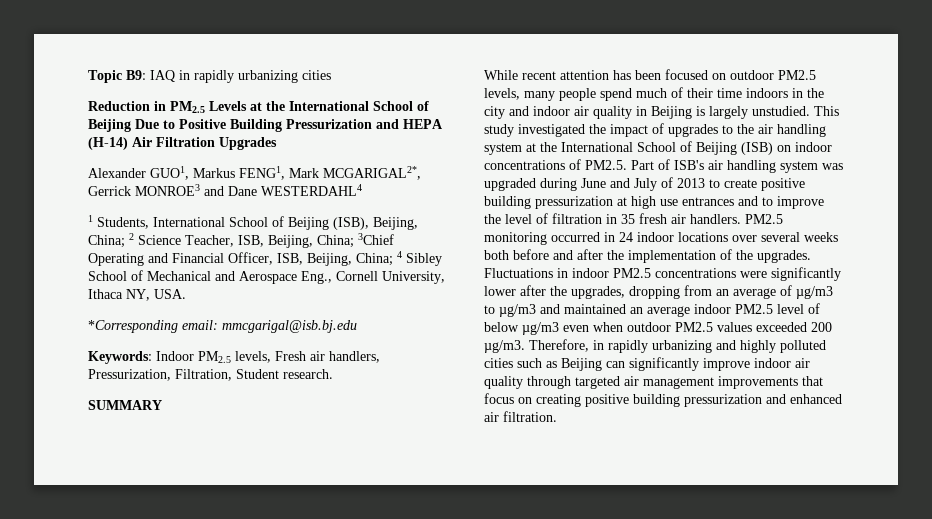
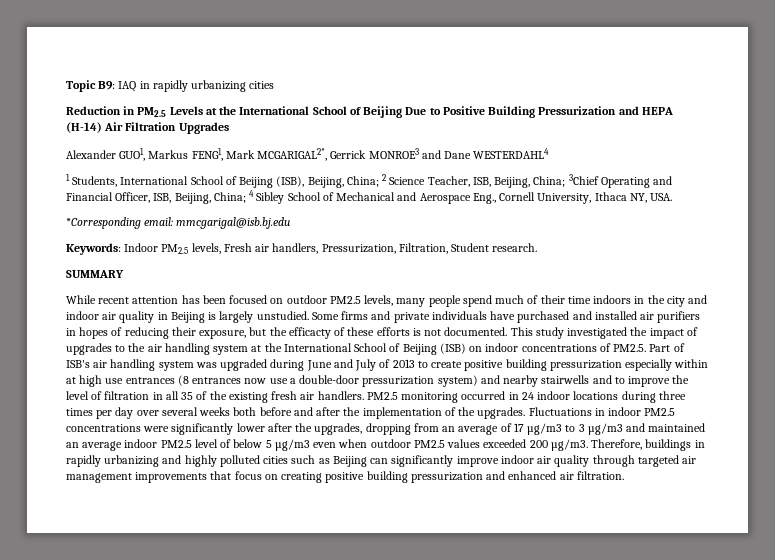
(810, 111) none -> [311,311,701,323] [66,327,508,339] Some firms and private individuals have purchased and installed air purifiers in hopes of reducing their exposure, but the efficacty of these efforts is not documented.
(613, 202) none -> [625,359,709,371] especially within
(734, 201) none -> [177,375,590,387] (8 entrances now use a double-door pressurization system) and nearby stairwells
[621,214,635,224] 35 -> [165,391,268,403] all 35 of the existing
(728, 237) none -> [621,391,686,403] [66,407,134,419] during three times per day
(792, 290) none -> [513,423,524,432] 17
(495, 309) none -> [578,424,585,432] 3
(519, 327) none -> [265,440,272,448] 5
(589, 345) none -> [645,439,692,451] buildings

